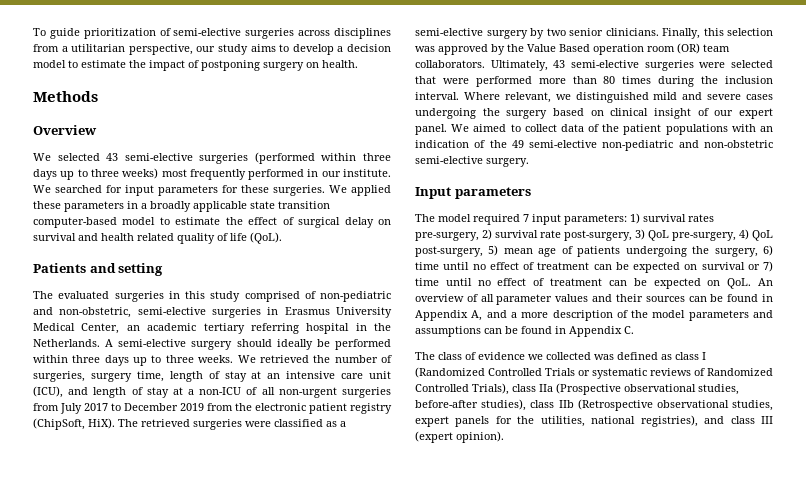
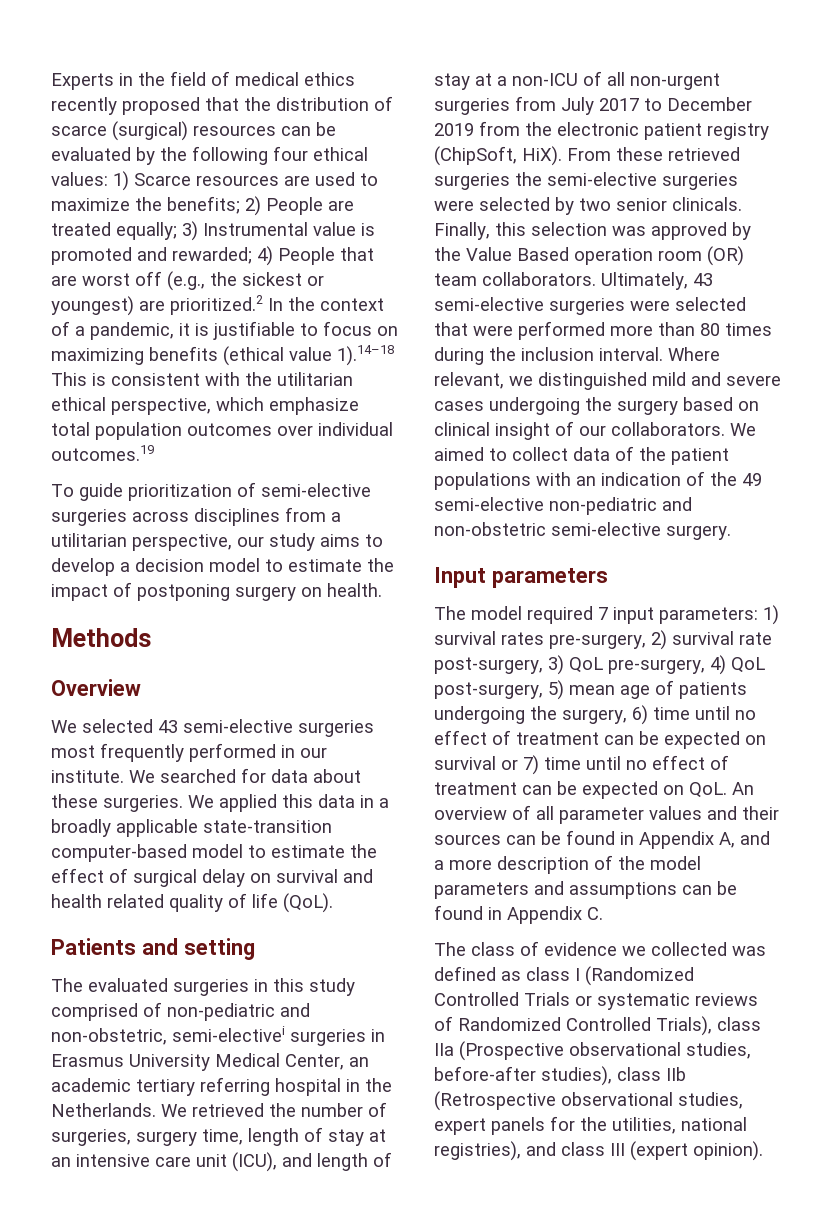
(33, 32) none -> [51,71,355,90] [51,96,393,115] [51,121,336,141] [51,146,368,165] [51,171,378,191] [51,196,354,216] [51,221,375,241] [51,246,374,266] [51,271,324,291] [51,295,384,316] [51,321,398,340] [51,345,394,366] [51,372,353,386] [51,397,359,415] [51,422,393,440] [51,445,154,461] Experts in the field of medical ethics recently proposed that the distribution of scarce (surgical) resources can be evaluated by the following four ethical values: 1) Scarce resources are used to maximize the benefits; 2) People are treated equally; 3) Instrumental value is promoted and rewarded; 4) People that are worst off (e.g., the sickest or youngest) are prioritized.2 In the context of a pandemic, it is justifiable to focus on maximizing benefits (ethical value 1).14–18 This is consistent with the utilitarian ethical perspective, which emphasize total population outcomes over individual outcomes.19 //
[254,152,391,164] [33,168,159,180] (performed within three days up to three weeks) -> (374, 728) none
[125,185,238,196] input parameters for -> [271,769,361,783] data about
[33,201,124,212] these parameters -> [282,794,355,808] this data
[250,201,330,209] state transition -> [203,820,332,833] state-transition
[137,307,206,315] semi-elective -> [172,1026,285,1042] semi-electivei
[105,339,391,350] [33,355,234,366] A semi-elective surgery should ideally be performed within three days up to three weeks. -> (156, 1110) none
[118,419,346,430] [415,28,528,39] The retrieved surgeries were classified as a semi-elective surgery -> [567,147,740,161] [434,172,738,190] [434,197,550,211] From these retrieved surgeries the semi-elective surgeries were selected
[605,28,659,36] clinicians. -> [672,197,742,211] clinicals.
[739,108,773,119] [415,124,447,135] expert panel. -> [611,422,725,436] collaborators.

